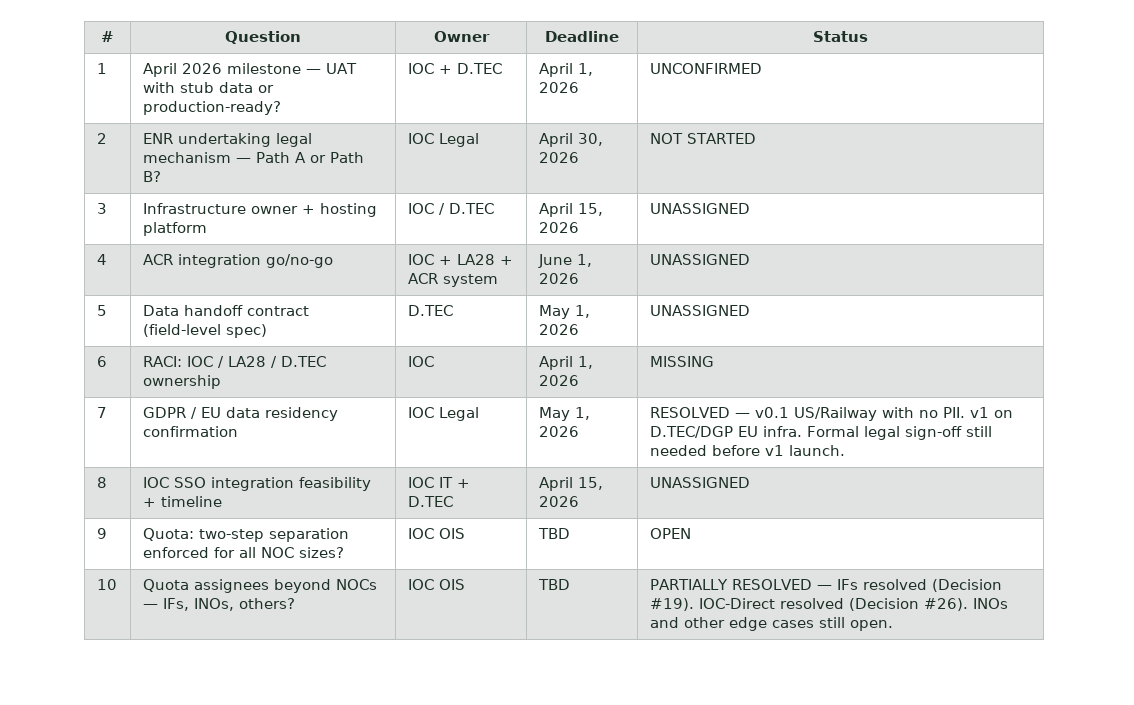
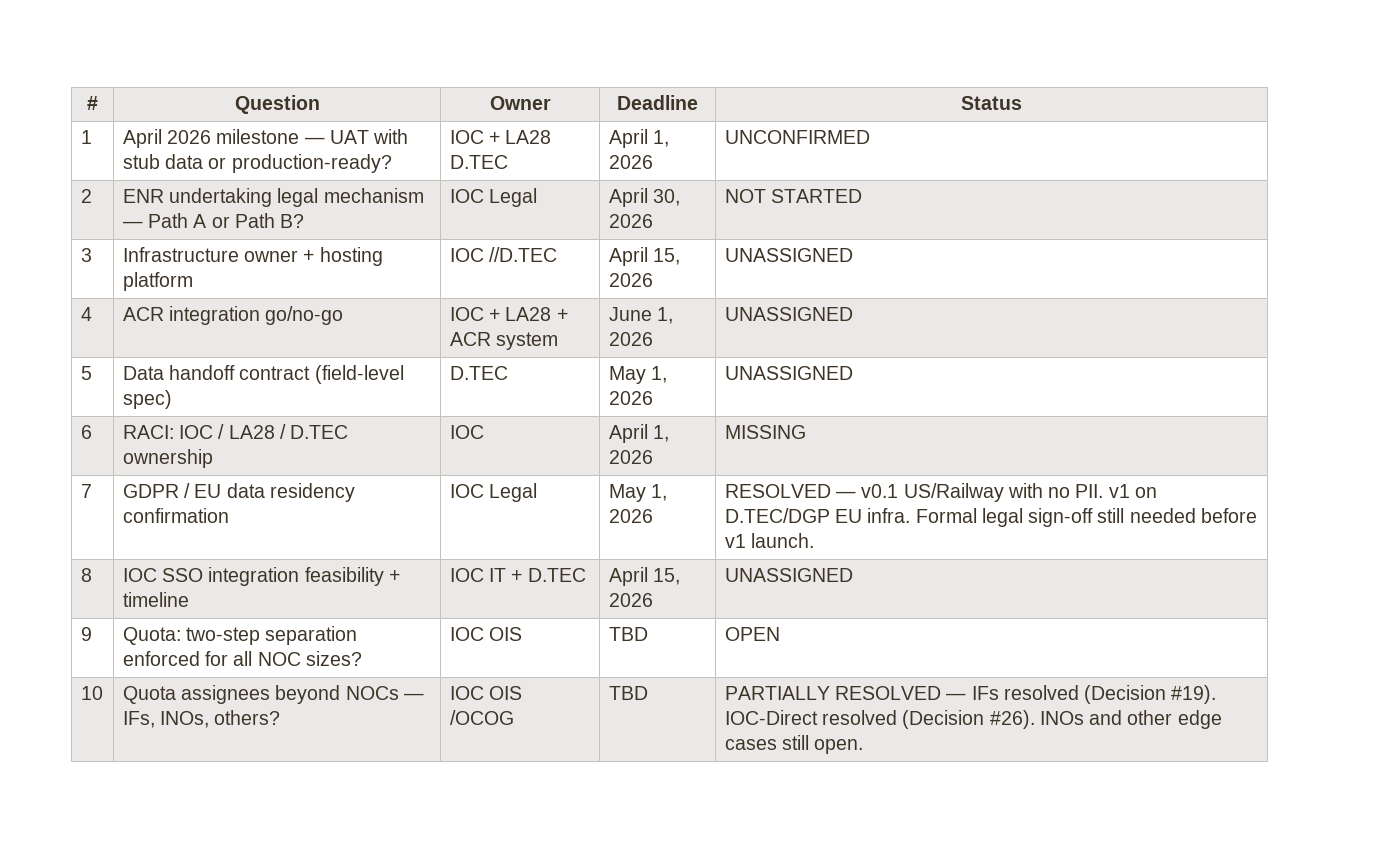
(452, 69) none -> [505,130,552,144] LA28
[438,203,494,215] / D.TEC -> [489,247,558,262] //D.TEC
(465, 584) none -> [449,710,514,725] /OCOG

